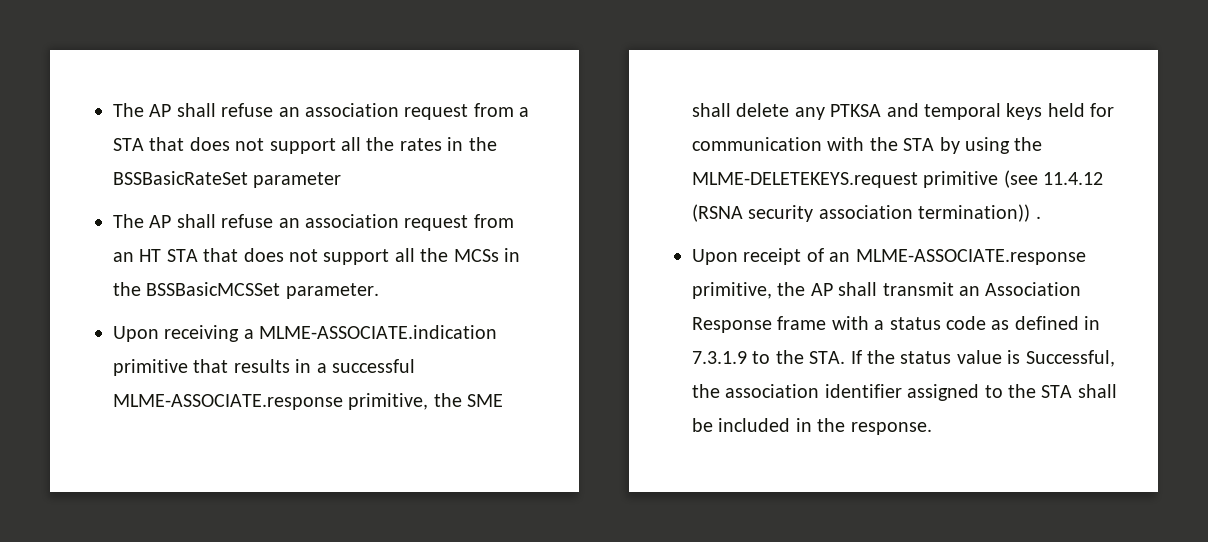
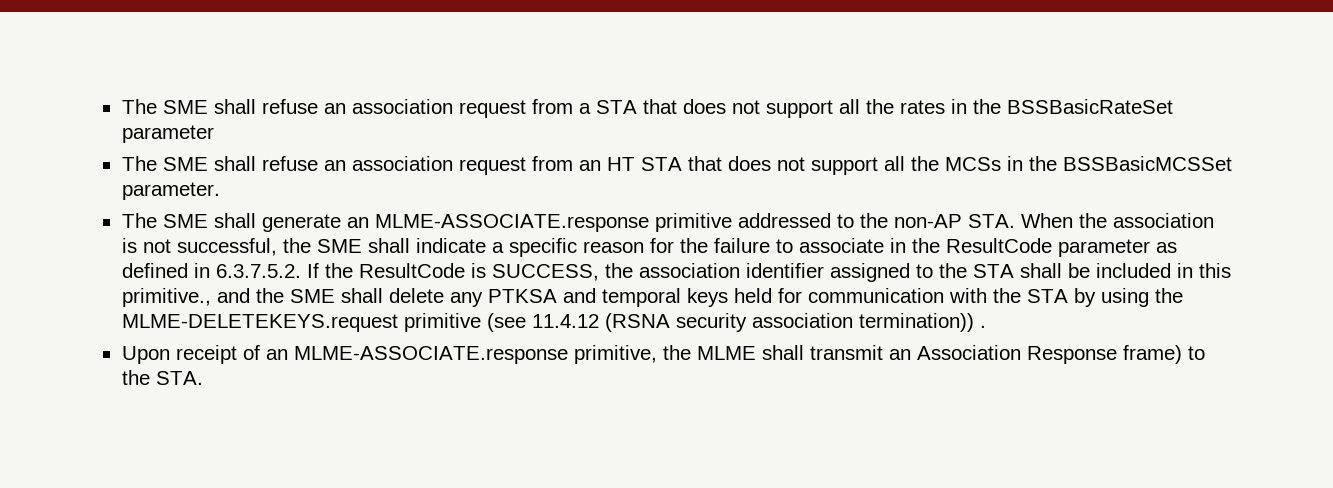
[113,103,172,117] The AP -> [121,99,208,114] The SME
[149,215,172,228] AP -> [162,157,208,171] SME
[113,325,498,342] [113,359,415,376] [113,393,429,410] Upon receiving a MLME-ASSOCIATE.indication primitive that results in a successful MLME-ASSOCIATE.response primitive, -> [121,213,1214,232] [121,238,1177,257] [121,263,1231,282] [121,288,250,307] The SME shall generate an MLME-ASSOCIATE.response primitive addressed to the non-AP STA. When the association is not successful, the SME shall indicate a specific reason for the failure to associate in the ResultCode parameter as defined in 6.3.7.5.2. If the ResultCode is SUCCESS, the association identifier assigned to the STA shall be included in this primitive., and
[810,283,833,296] AP -> [696,346,756,360] MLME
[777,316,1101,330] [692,350,1115,367] [692,384,1117,401] [692,418,932,435] frame with a status code as defined in 7.3.1.9 to the STA. If the status value is Successful, the association identifier assigned to the STA shall be included in the response. -> [1122,345,1205,364] [121,370,203,385] frame) to the STA.

